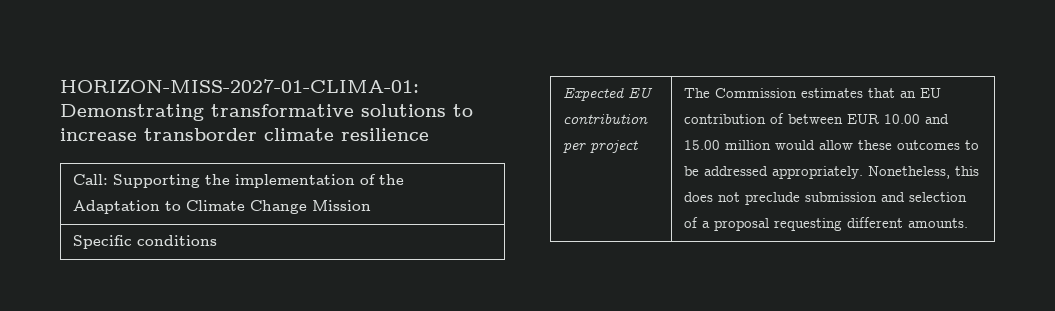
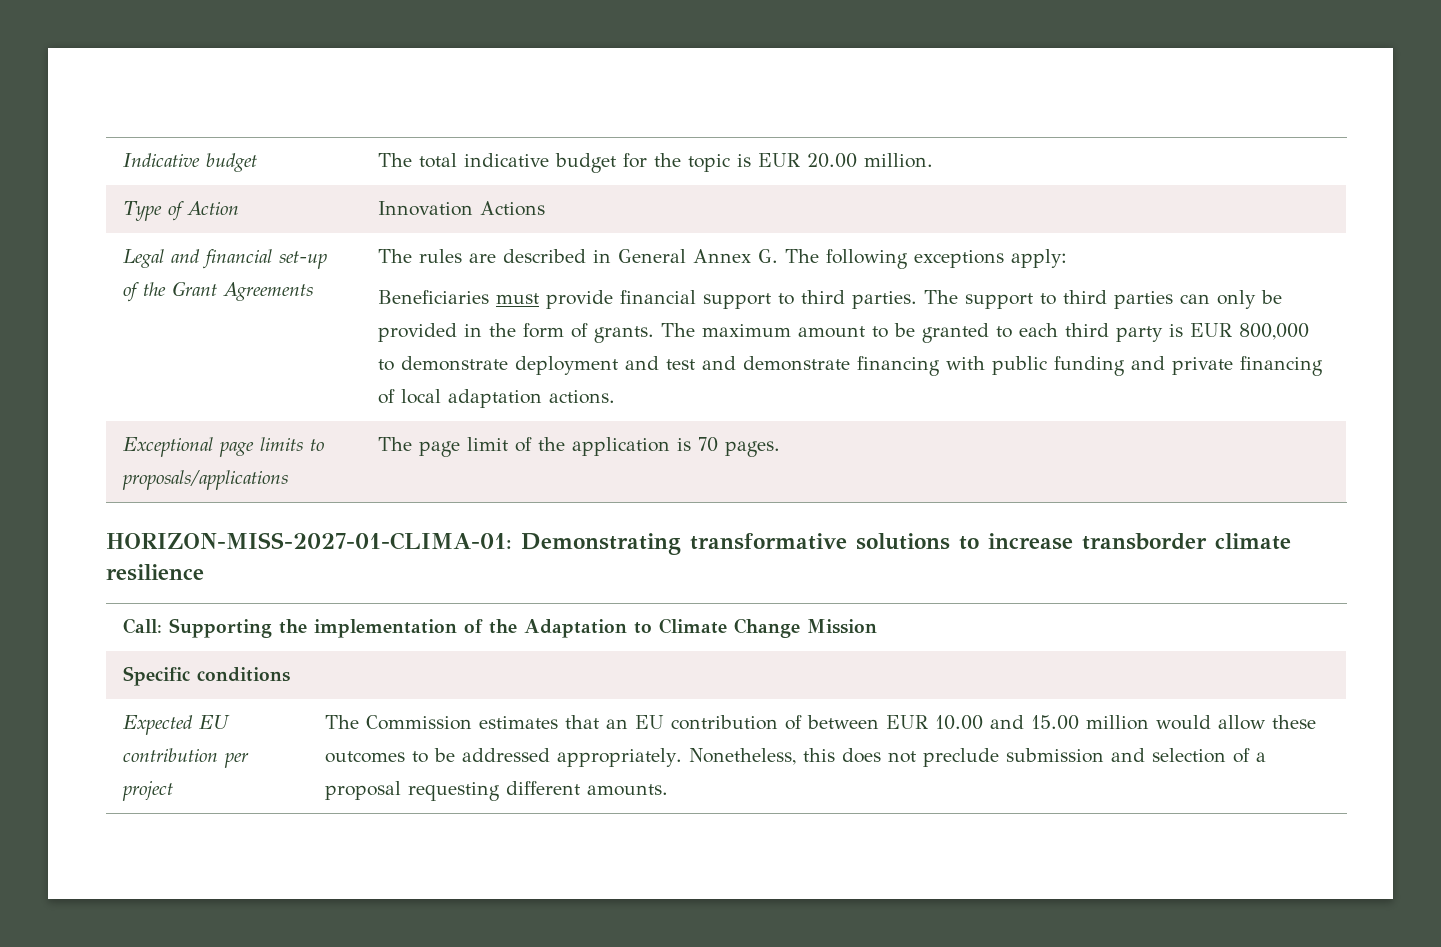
(60, 86) none -> [122,153,257,172] [377,153,933,173] [122,201,239,221] [377,201,545,216] [122,249,327,269] [122,281,313,302] [377,249,1067,269] [377,290,1282,309] [377,323,1309,343] [377,356,1323,376] [377,389,615,408] [122,437,324,457] [121,470,288,490] [377,437,780,457] Indicative budget | The total indicative budget for the topic is EUR 20.00 million. // Type of Action | Innovation Actions // Legal and financial set-up of the Grant Agreements | The rules are described in General Annex G. The following exceptions apply: // Beneficiaries must provide financial support to third parties. The support to third parties can only be provided in the form of grants. The maximum amount to be granted to each third party is EUR 800,000 to demonstrate deployment and test and demonstrate financing with public funding and private financing of local adaptation actions. // Exceptional page limits to proposals/applications | The page limit of the application is 70 pages. //

